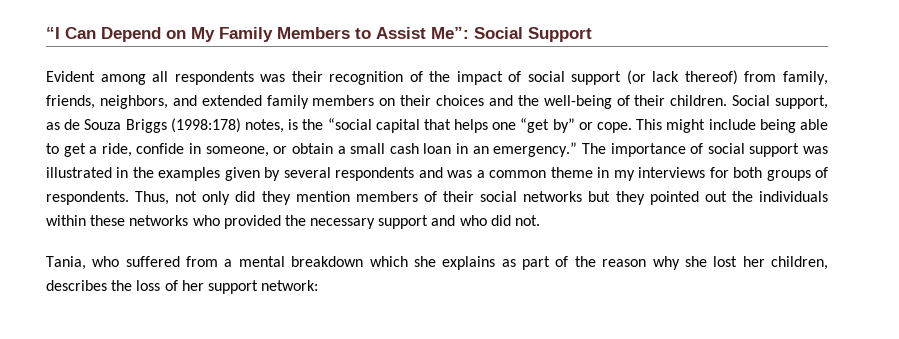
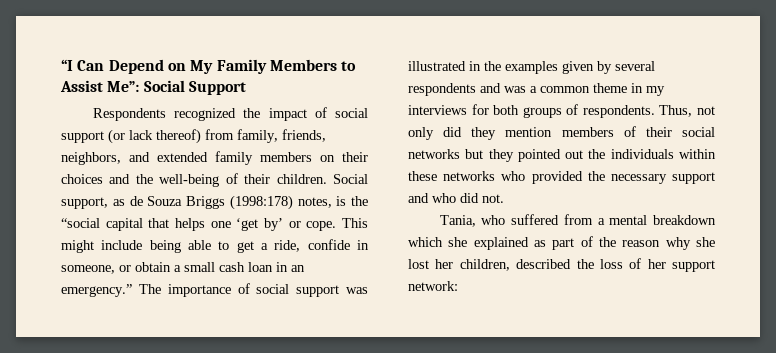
[46,71,423,85] Evident among all respondents was their recognition of -> [92,108,236,121] Respondents recognized
[520,118,575,133] “get by” -> [236,218,283,231] ‘get by’
[442,256,496,270] explains -> [473,237,529,250] explained
[46,280,107,291] describes -> [516,259,572,269] described

